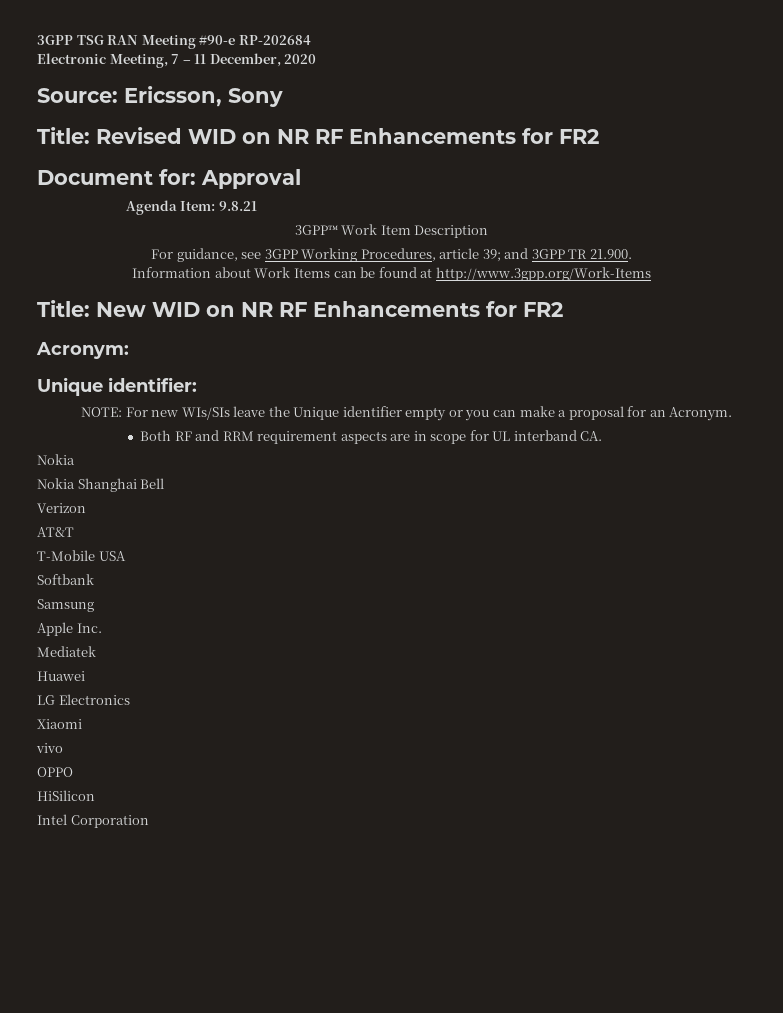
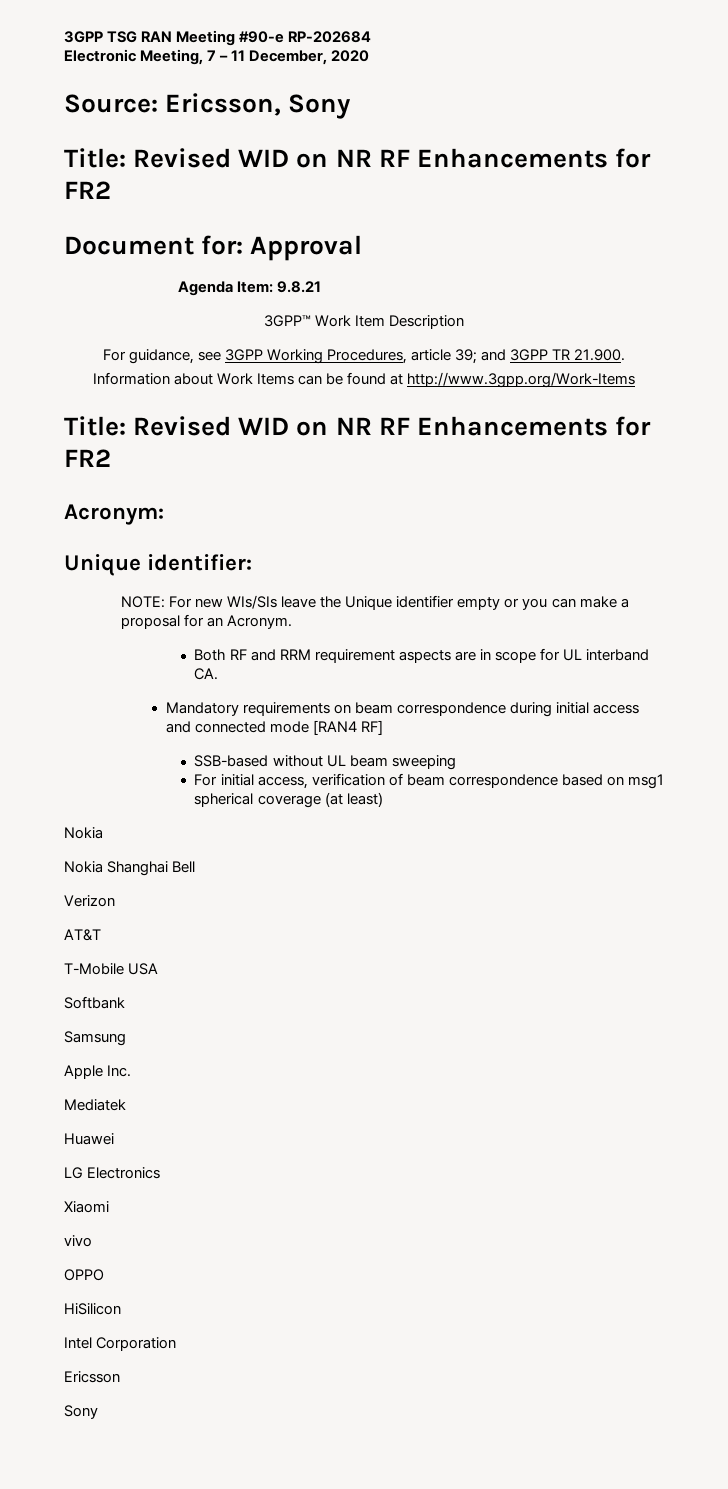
[96,302,146,317] New -> [133,416,232,436] Revised
(603, 436) none -> [165,702,640,717] [165,720,384,735] [194,755,456,770] [194,773,664,789] [194,792,383,808] // Mandatory requirements on beam correspondence during initial access and connected mode [RAN4 RF] // SSB-based without UL beam sweeping // For initial access, verification of beam correspondence based on msg1 spherical coverage (at least)
(149, 821) none -> [64,1371,120,1383] [64,1405,98,1419] // Ericsson // Sony

